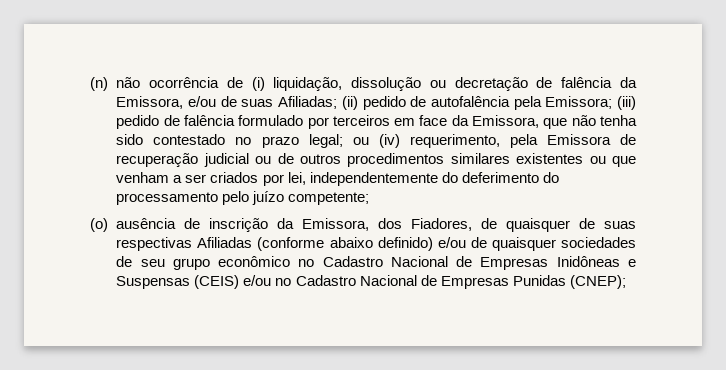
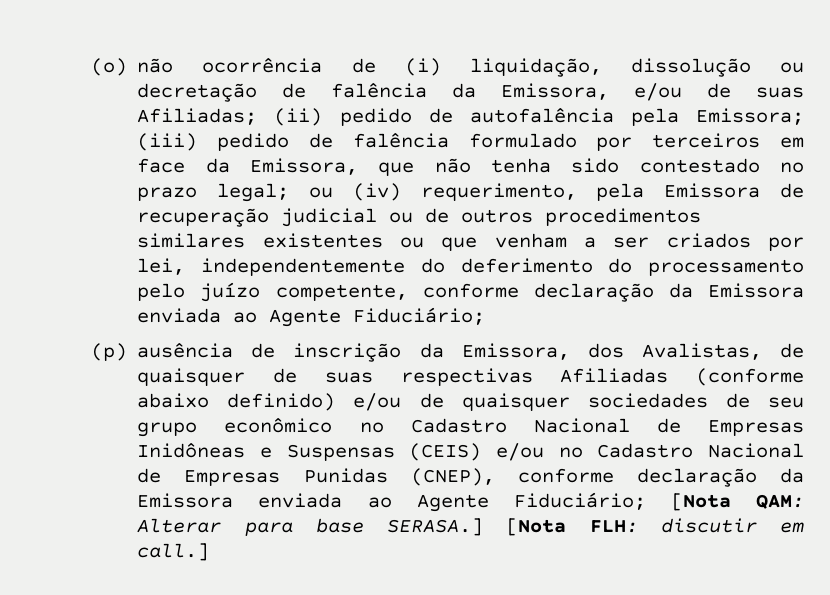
[90,77,108,91] (n) -> [91,58,127,76] (o)
[288,192,370,205] [90,218,108,232] competente; // (o) -> [275,283,804,302] [137,307,486,327] [91,343,127,361] competente, conforme declaração da Emissora enviada ao Agente Fiduciário; // (p)
[411,218,473,231] Fiadores, -> [641,343,762,360] Avalistas,
[569,275,626,289] (CNEP); -> [410,468,804,487] [137,492,804,512] [137,518,804,536] [137,543,210,561] (CNEP), conforme declaração da Emissora enviada ao Agente Fiduciário; [Nota QAM: Alterar para base SERASA.] [Nota FLH: discutir em call.]

